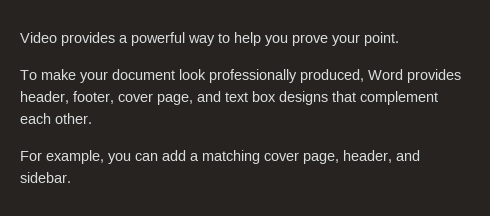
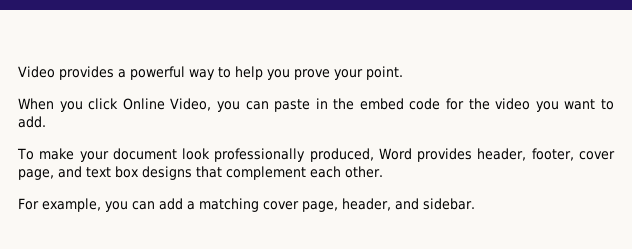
(399, 39) none -> [18,98,614,112] [18,116,46,128] // When you click Online Video, you can paste in the embed code for the video you want to add.

